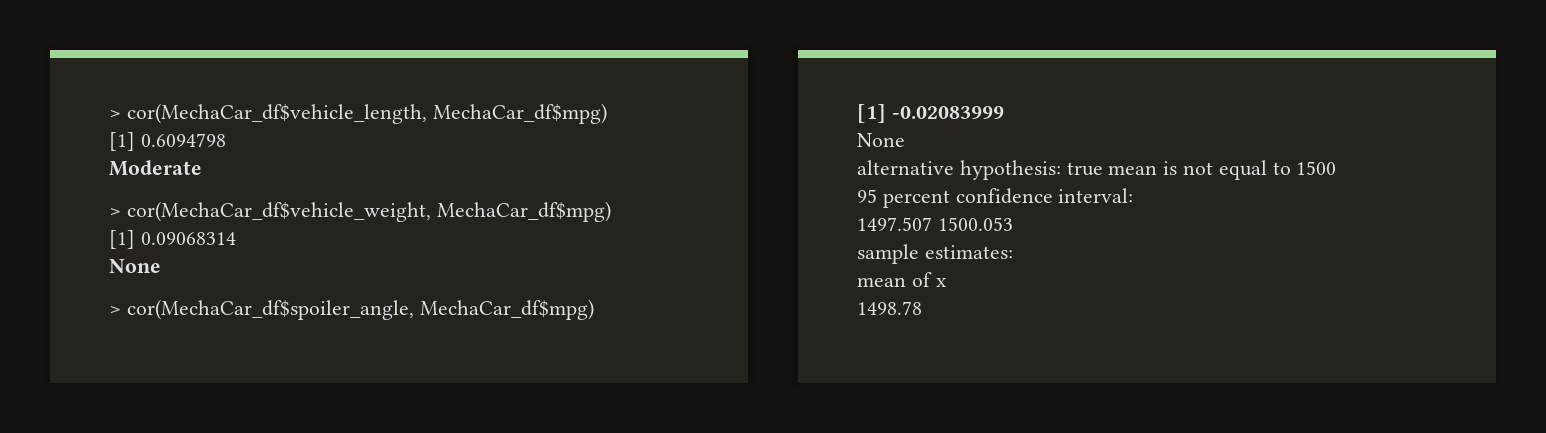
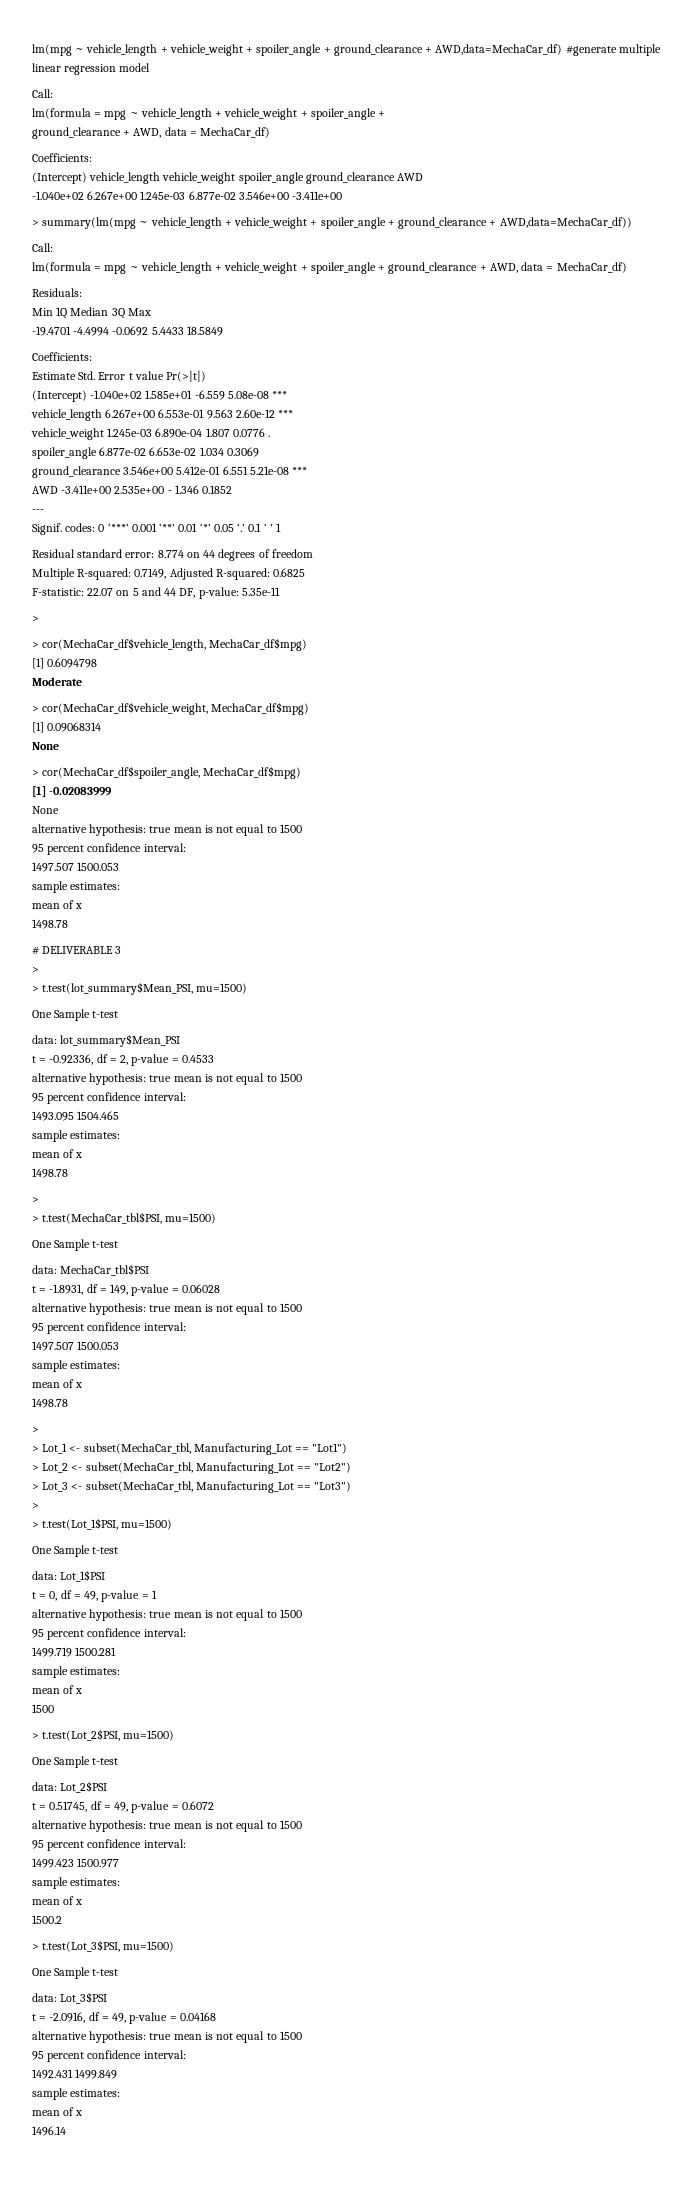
(109, 114) none -> [32,44,661,56] [32,63,151,75] [32,89,53,98] [32,108,386,120] [32,127,271,139] [32,153,92,162] [32,172,424,184] [32,191,343,200] [32,217,632,229] [32,243,53,252] [32,262,627,274] [32,288,82,297] [32,307,151,319] [32,326,223,336] [32,352,92,361] [32,370,207,382] [32,390,288,402] [31,409,294,421] [31,428,271,440] [32,447,259,459] [32,466,308,478] [32,485,233,494] [32,509,44,513] [32,523,282,535] [32,549,313,561] [32,568,306,580] [32,587,280,599] [32,616,39,622] lm(mpg ~ vehicle_length + vehicle_weight + spoiler_angle + ground_clearance + AWD,data=MechaCar_df) #generate multiple linear regression model // Call: // lm(formula = mpg ~ vehicle_length + vehicle_weight + spoiler_angle + // ground_clearance + AWD, data = MechaCar_df) // Coefficients: // (Intercept) vehicle_length vehicle_weight spoiler_angle ground_clearance AWD // -1.040e+02 6.267e+00 1.245e-03 6.877e-02 3.546e+00 -3.411e+00 // > summary(lm(mpg ~ vehicle_length + vehicle_weight + spoiler_angle + ground_clearance + AWD,data=MechaCar_df)) // Call: // lm(formula = mpg ~ vehicle_length + vehicle_weight + spoiler_angle + ground_clearance + AWD, data = MechaCar_df) // Residuals: // Min 1Q Median 3Q Max // -19.4701 -4.4994 -0.0692 5.4433 18.5849 // Coefficients: // Estimate Std. Error t value Pr(>|t|) // (Intercept) -1.040e+02 1.585e+01 -6.559 5.08e-08 *** // vehicle_length 6.267e+00 6.553e-01 9.563 2.60e-12 *** // vehicle_weight 1.245e-03 6.890e-04 1.807 0.0776 . // spoiler_angle 6.877e-02 6.653e-02 1.034 0.3069 // ground_clearance 3.546e+00 5.412e-01 6.551 5.21e-08 *** // AWD -3.411e+00 2.535e+00 - 1.346 0.1852 // --- // Signif. codes: 0 ‘***’ 0.001 ‘**’ 0.01 ‘*’ 0.05 ‘.’ 0.1 ‘ ’ 1 // Residual standard error: 8.774 on 44 degrees of freedom // Multiple R-squared: 0.7149, Adjusted R-squared: 0.6825 // F-statistic: 22.07 on 5 and 44 DF, p-value: 5.35e-11 // > //
(922, 308) none -> [32,946,122,955] [32,967,39,973] [32,982,248,995] [32,1009,119,1021] [32,1034,181,1047] [32,1054,214,1066] [32,1073,302,1085] [32,1092,186,1104] [32,1111,120,1121] [32,1130,121,1142] [32,1149,83,1158] [32,1168,68,1178] [32,1197,39,1203] [32,1212,217,1224] [32,1239,119,1251] [32,1264,150,1276] [32,1284,220,1296] [32,1303,302,1315] [32,1322,186,1334] [32,1341,120,1351] [32,1360,121,1372] [32,1379,83,1388] [32,1398,68,1408] [32,1427,39,1433] [32,1443,348,1455] [32,1462,352,1474] [32,1481,352,1493] [32,1503,39,1509] [32,1518,173,1530] [32,1545,119,1557] [32,1570,106,1582] [32,1590,157,1602] [32,1609,302,1621] [32,1628,186,1640] [32,1647,117,1657] [32,1666,121,1678] [32,1685,83,1694] [32,1704,54,1713] [32,1729,175,1741] [32,1756,119,1768] [32,1781,108,1793] [32,1801,214,1813] [32,1820,302,1832] [32,1839,186,1851] [32,1858,120,1868] [32,1877,121,1889] [32,1896,83,1905] [32,1915,62,1924] [32,1940,175,1952] [32,1967,119,1979] [32,1992,108,2004] [32,2012,216,2024] [32,2031,302,2043] [32,2050,186,2062] [32,2069,118,2079] [32,2088,121,2100] [32,2107,83,2116] [32,2126,66,2136] // # DELIVERABLE 3 // > // > t.test(lot_summary$Mean_PSI, mu=1500) // One Sample t-test // data: lot_summary$Mean_PSI // t = -0.92336, df = 2, p-value = 0.4533 // alternative hypothesis: true mean is not equal to 1500 // 95 percent confidence interval: // 1493.095 1504.465 // sample estimates: // mean of x // 1498.78 // > // > t.test(MechaCar_tbl$PSI, mu=1500) // One Sample t-test // data: MechaCar_tbl$PSI // t = -1.8931, df = 149, p-value = 0.06028 // alternative hypothesis: true mean is not equal to 1500 // 95 percent confidence interval: // 1497.507 1500.053 // sample estimates: // mean of x // 1498.78 // > // > Lot_1 <- subset(MechaCar_tbl, Manufacturing_Lot == "Lot1") // > Lot_2 <- subset(MechaCar_tbl, Manufacturing_Lot == "Lot2") // > Lot_3 <- subset(MechaCar_tbl, Manufacturing_Lot == "Lot3") // > // > t.test(Lot_1$PSI, mu=1500) // One Sample t-test // data: Lot_1$PSI // t = 0, df = 49, p-value = 1 // alternative hypothesis: true mean is not equal to 1500 // 95 percent confidence interval: // 1499.719 1500.281 // sample estimates: // mean of x // 1500 // > t.test(Lot_2$PSI, mu=1500) // One Sample t-test // data: Lot_2$PSI // t = 0.51745, df = 49, p-value = 0.6072 // alternative hypothesis: true mean is not equal to 1500 // 95 percent confidence interval: // 1499.423 1500.977 // sample estimates: // mean of x // 1500.2 // > t.test(Lot_3$PSI, mu=1500) // One Sample t-test // data: Lot_3$PSI // t = -2.0916, df = 49, p-value = 0.04168 // alternative hypothesis: true mean is not equal to 1500 // 95 percent confidence interval: // 1492.431 1499.849 // sample estimates: // mean of x // 1496.14

